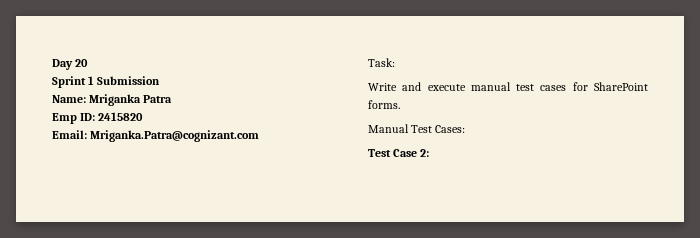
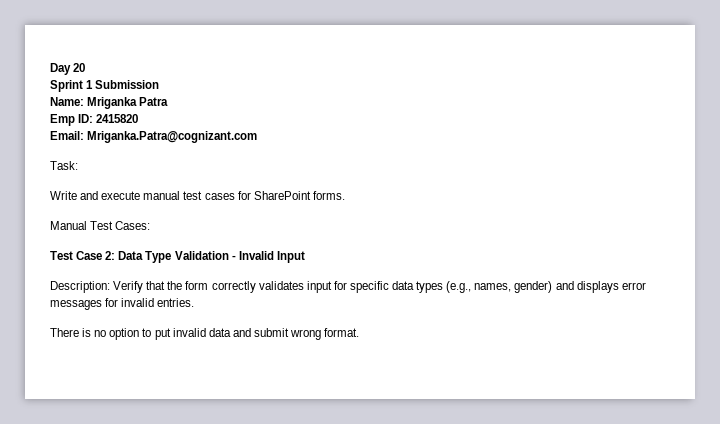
(430, 153) none -> [118,251,305,263] [50,281,646,293] [50,298,195,310] [50,328,360,340] Data Type Validation - Invalid Input // Description: Verify that the form correctly validates input for specific data types (e.g., names, gender) and displays error messages for invalid entries. // There is no option to put invalid data and submit wrong format.

